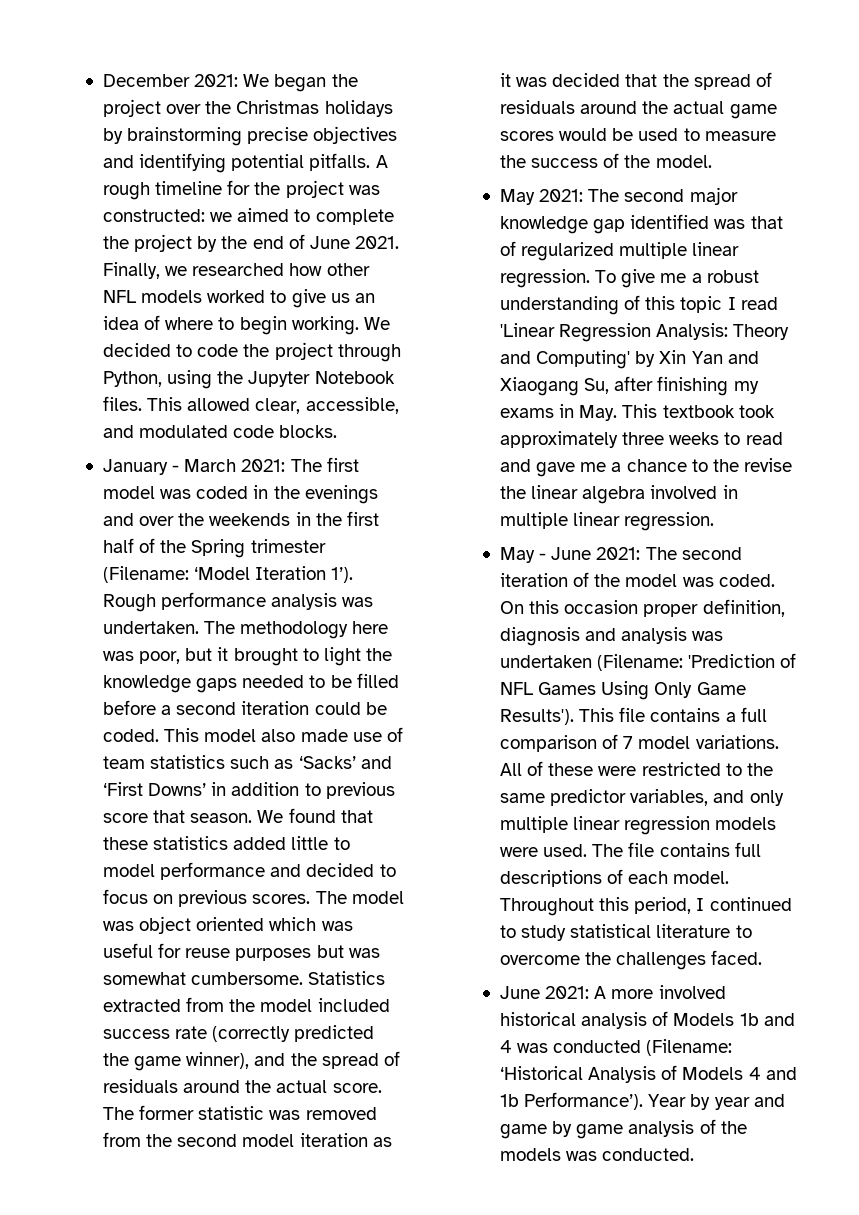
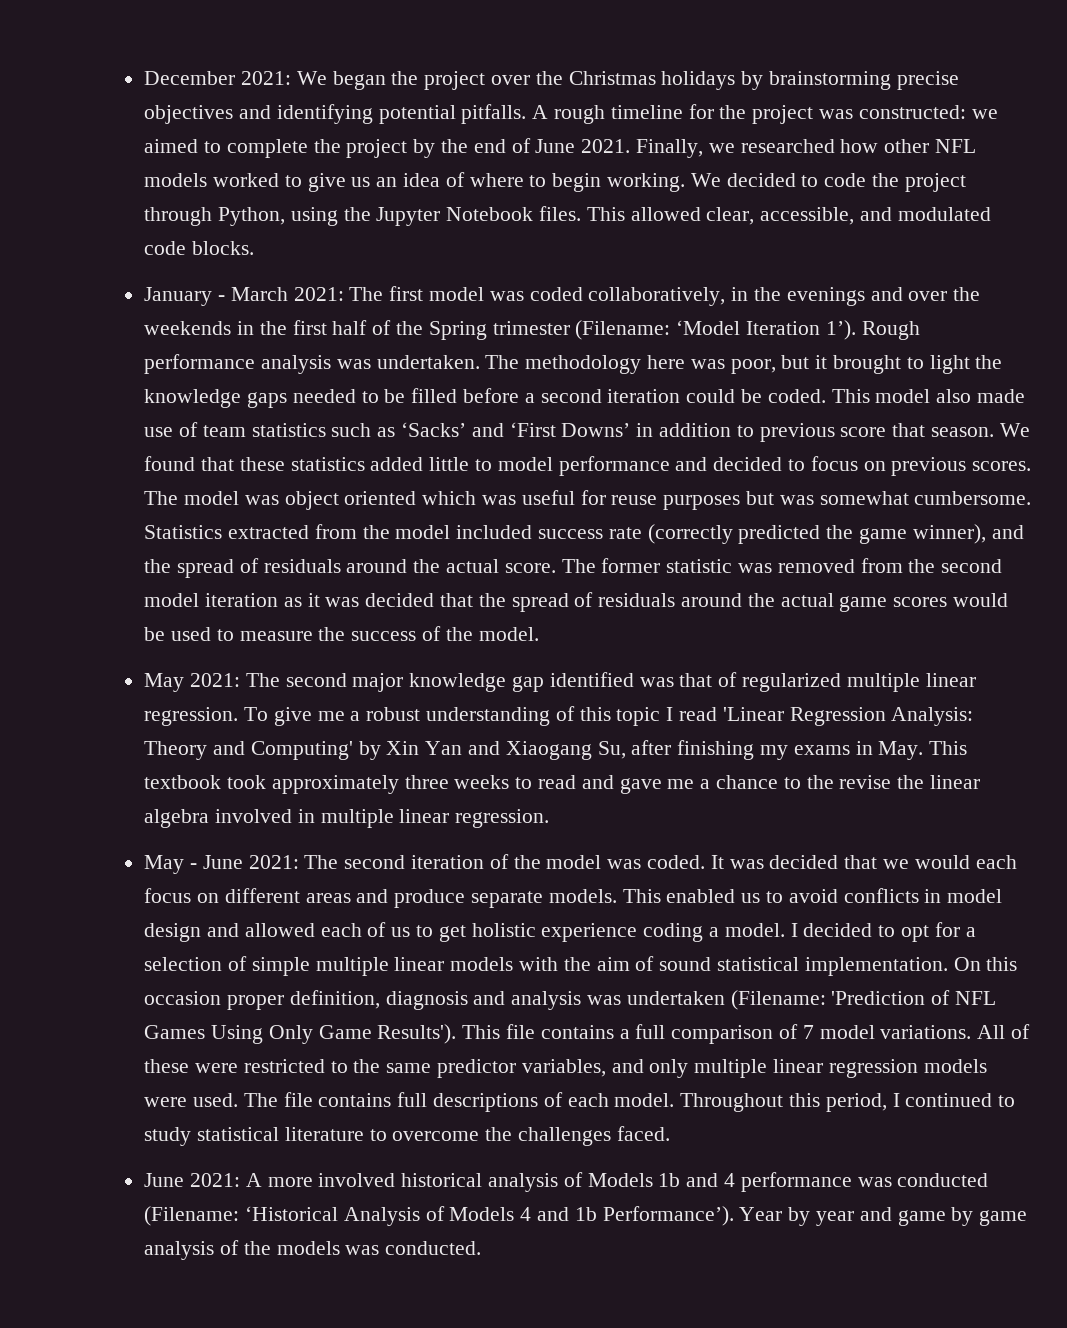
(249, 492) none -> [588,287,726,306] collaboratively,
(775, 580) none -> [710,855,1017,869] [144,888,1003,908] [144,922,976,942] [144,956,948,976] It was decided that we would each focus on different areas and produce separate models. This enabled us to avoid conflicts in model design and allowed each of us to get holistic experience coding a model. I decided to opt for a selection of simple multiple linear models with the aim of sound statistical implementation.
(513, 1046) none -> [740,1172,852,1192] performance

